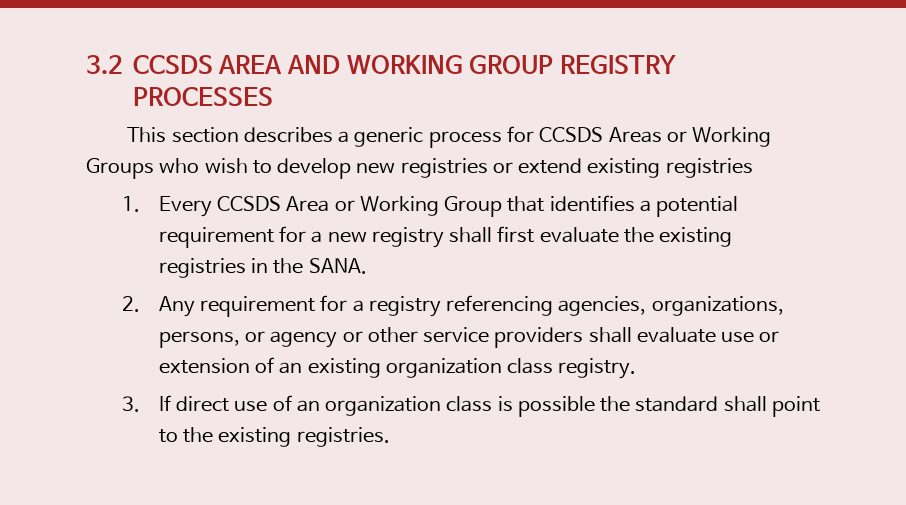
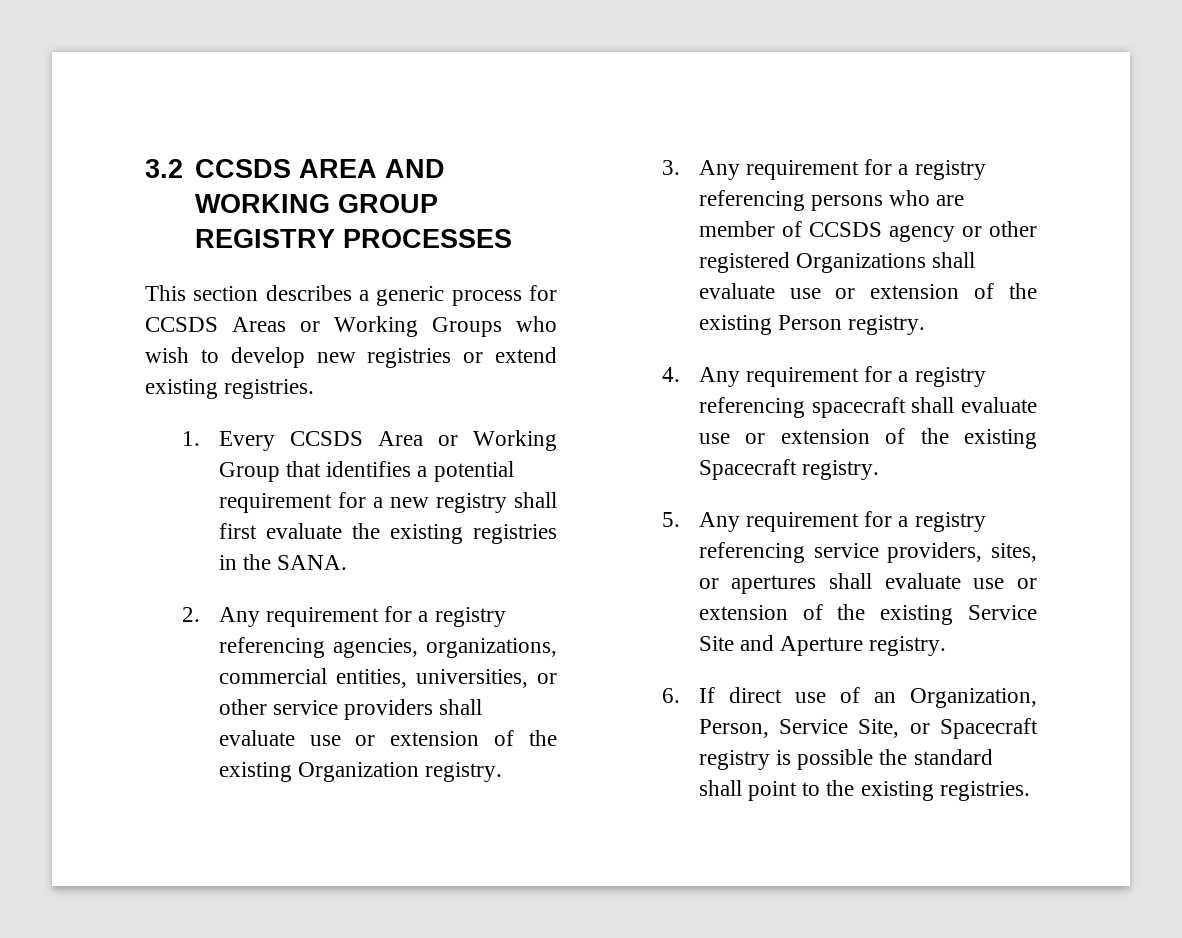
[665,158,753,178] registries -> [224,379,315,399] registries.
[158,331,338,348] persons, or agency -> [218,668,528,688] commercial entities, universities,
[279,358,637,379] [122,396,141,412] an existing organization class registry. // 3. -> [529,730,557,746] [218,762,503,782] [661,159,986,180] [698,190,965,211] [698,221,1037,242] [698,252,976,273] [698,283,1037,299] [698,315,926,335] [661,366,986,387] [698,397,1037,418] [698,428,1037,449] [698,459,879,480] [661,511,986,532] [698,542,1037,563] [698,573,1037,594] [698,604,1037,625] [698,635,947,656] [661,688,680,703] the existing Organization registry. // 3. Any requirement for a registry referencing persons who are member of CCSDS agency or other registered Organizations shall evaluate use or extension of the existing Person registry. // 4. Any requirement for a registry referencing spacecraft shall evaluate use or extension of the existing Spacecraft registry. // 5. Any requirement for a registry referencing service providers, sites, or apertures shall evaluate use or extension of the existing Service Site and Aperture registry. // 6.
[325,396,493,416] organization class -> [910,688,1037,708] [698,718,1038,739] [698,750,770,770] Organization, Person, Service Site, or Spacecraft registry

